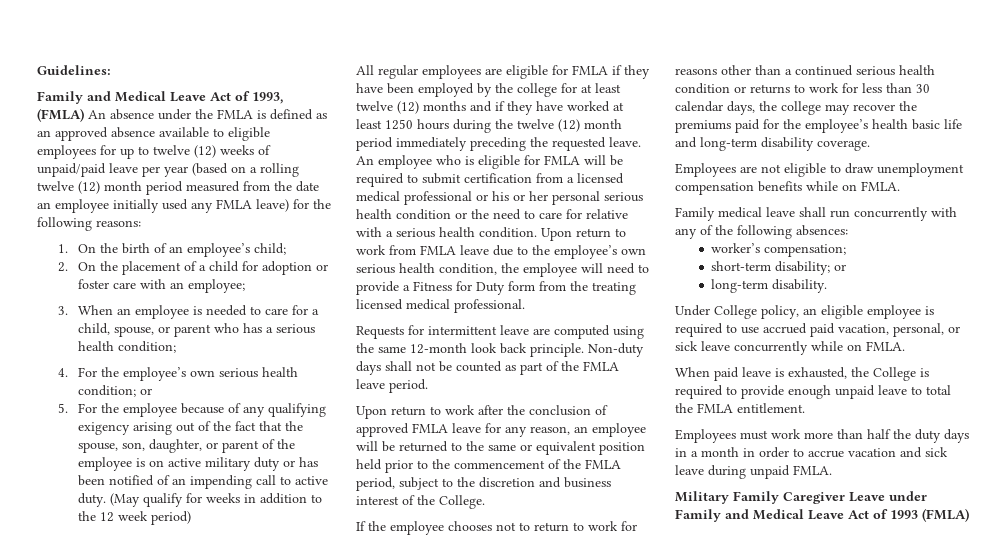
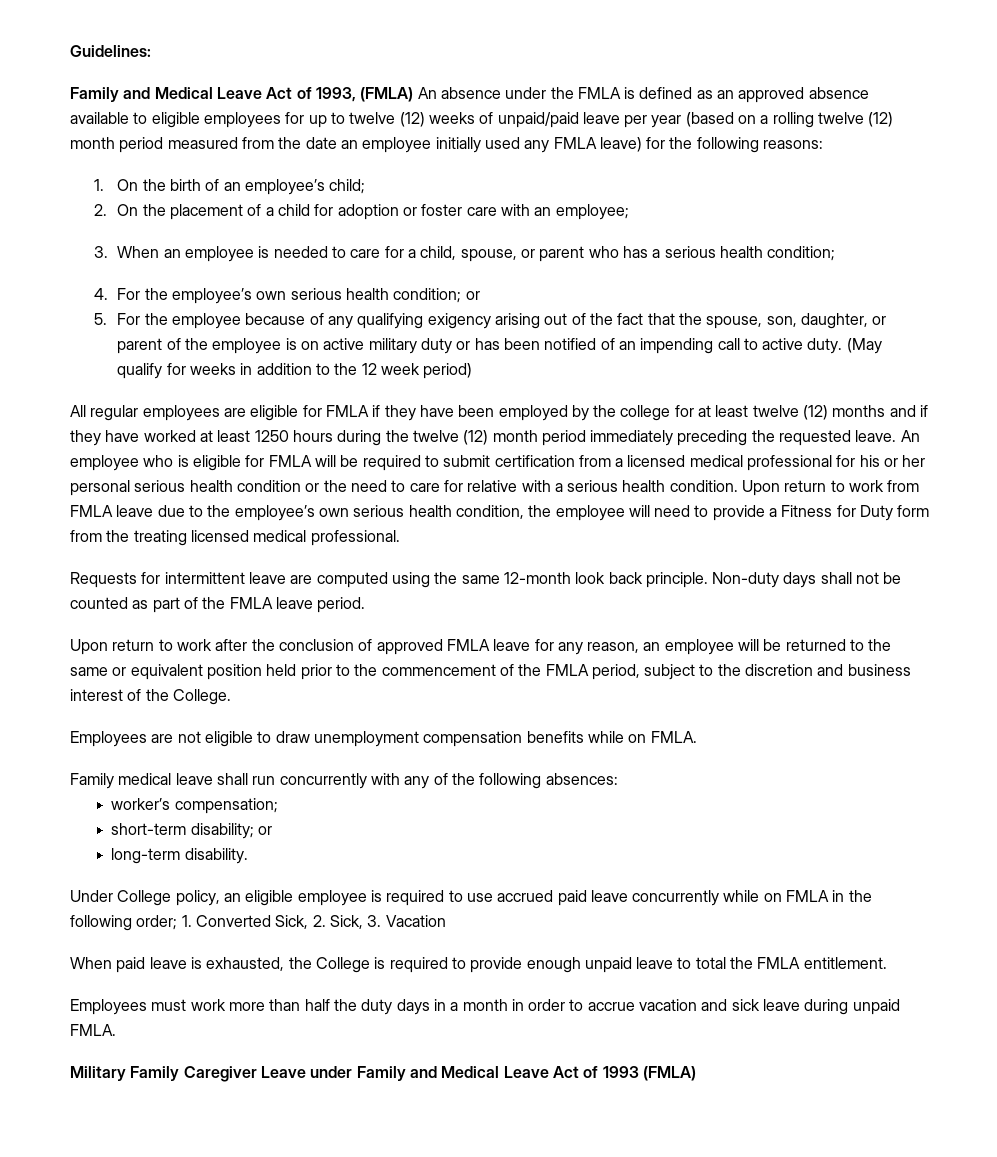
[476,194,488,201] or -> [836,455,856,467] for
[356,521,637,535] [675,65,935,76] [675,83,930,94] [675,101,917,115] [675,119,962,133] [675,137,870,151] // If the employee chooses not to return to work for reasons other than a continued serious health condition or returns to work for less than 30 calendar days, the college may recover the premiums paid for the employee’s health basic life and long-term disability coverage. -> (231, 697) none
[838,323,960,337] [675,341,905,355] vacation, personal, or sick leave concurrently while on FMLA. -> [590,890,872,906] [70,915,446,931] leave concurrently while on FMLA in the following order; 1. Converted Sick, 2. Sick, 3. Vacation

